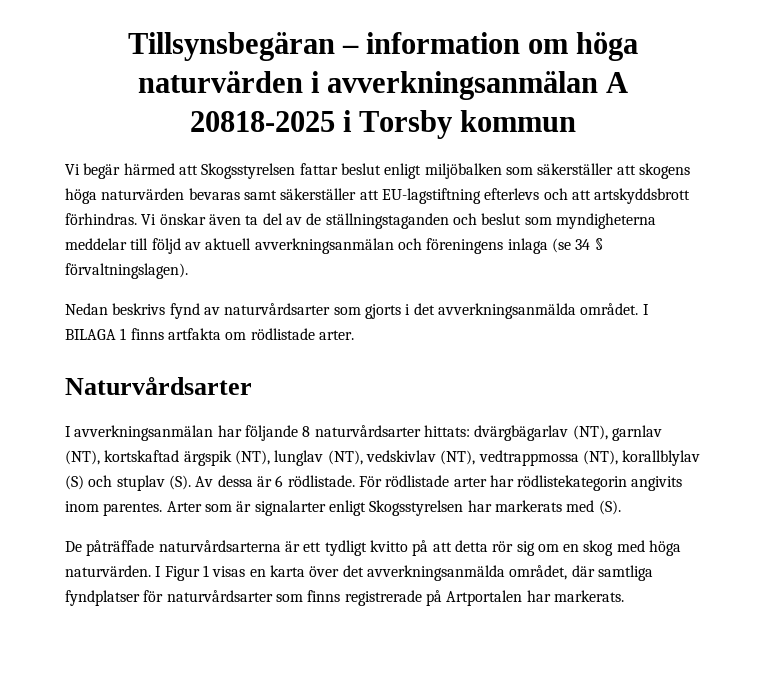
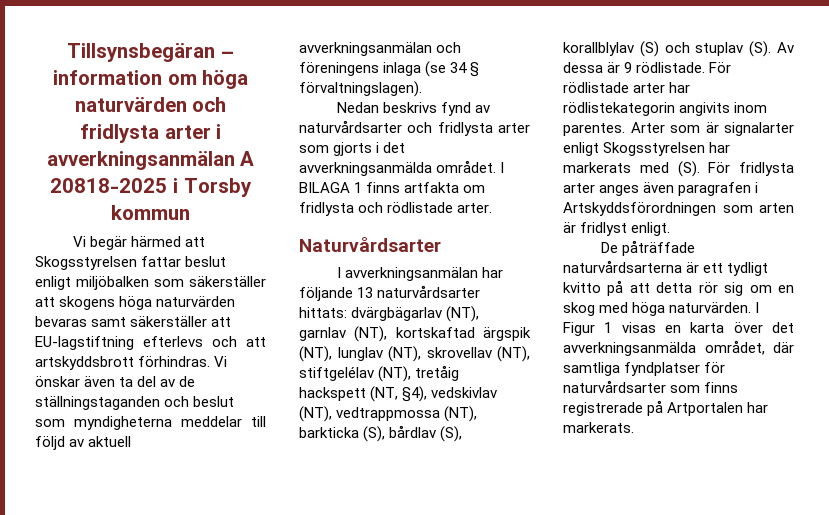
(303, 82) none -> [192,97,227,112] [79,124,211,143] och fridlysta arter
(331, 309) none -> [407,122,530,136] och fridlysta arter
(247, 336) none -> [299,202,384,216] fridlysta och
[302,426,311,437] 8 -> [357,287,374,298] 13
[365,450,618,466] vedskivlav (NT), vedtrappmossa (NT), -> [426,346,530,362] [299,365,460,382] [299,386,498,402] [299,406,478,422] [299,425,463,442] skrovellav (NT), stiftgelélav (NT), tretåig hackspett (NT, §4), vedskivlav (NT), vedtrappmossa (NT), barkticka (S), bårdlav (S),
[275,475,284,487] 6 -> [624,62,633,73] 9
(621, 507) none -> [708,162,794,176] [563,182,759,196] [563,202,794,216] [563,222,671,236] För fridlysta arter anges även paragrafen i Artskyddsförordningen som arten är fridlyst enligt.

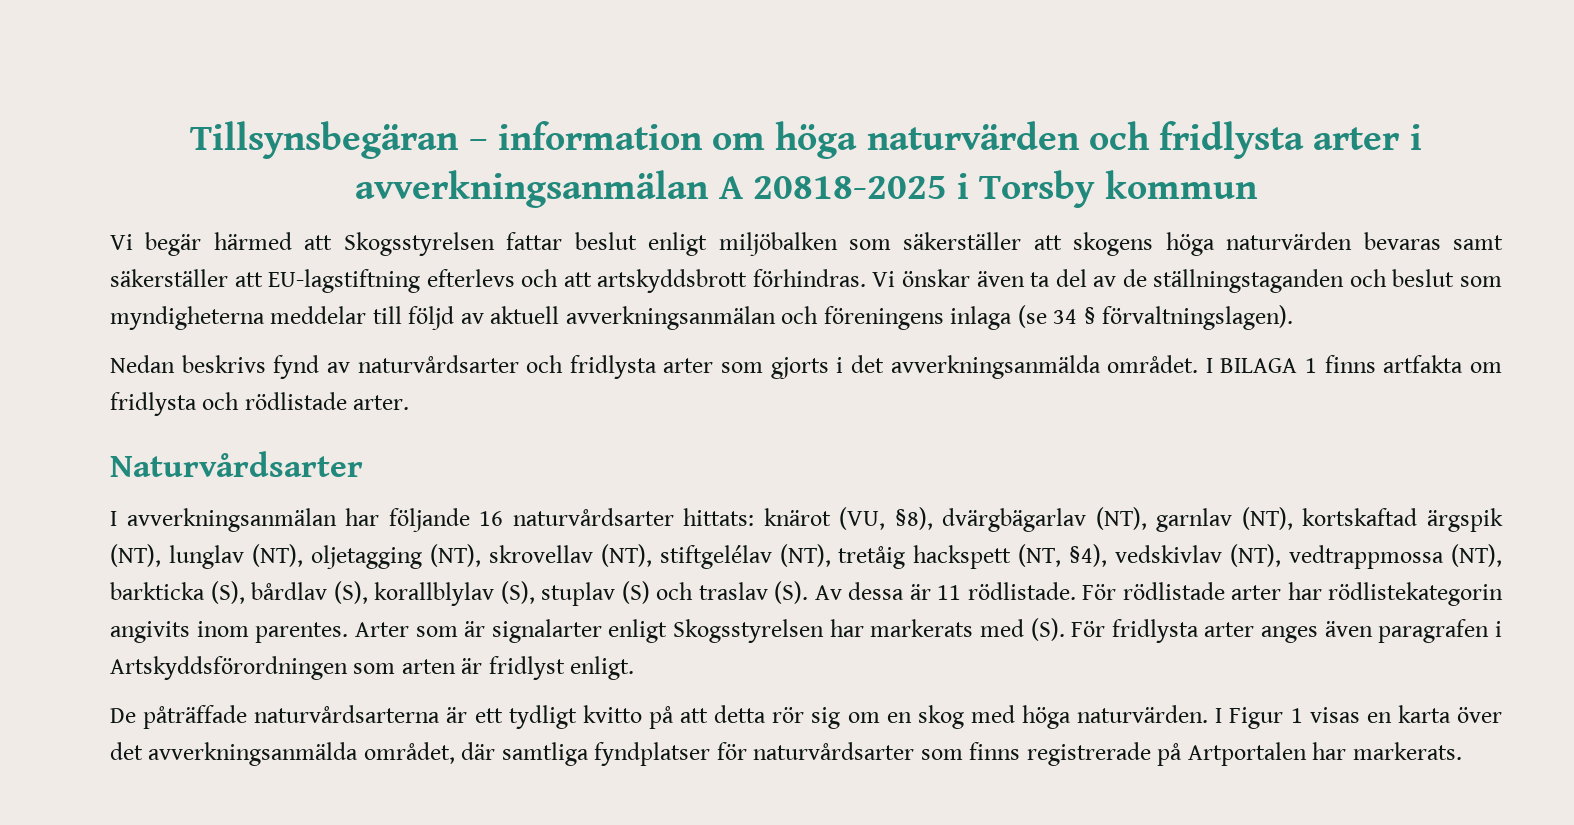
[357,287,374,298] 13 -> [479,511,504,526] 16
(347, 312) none -> [763,507,933,530] knärot (VU, §8),
(421, 354) none -> [310,544,481,569] oljetagging (NT),
(634, 49) none -> [500,581,615,606] (S), stuplav
[695,42,744,56] stuplav -> [698,582,768,600] traslav
[624,62,633,73] 9 -> [937,585,961,600] 11

